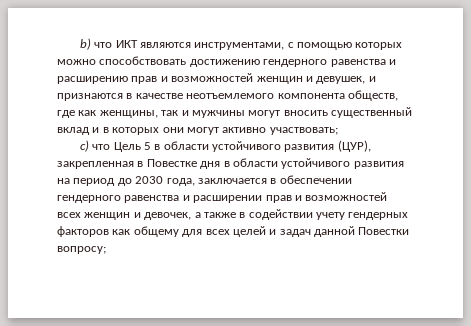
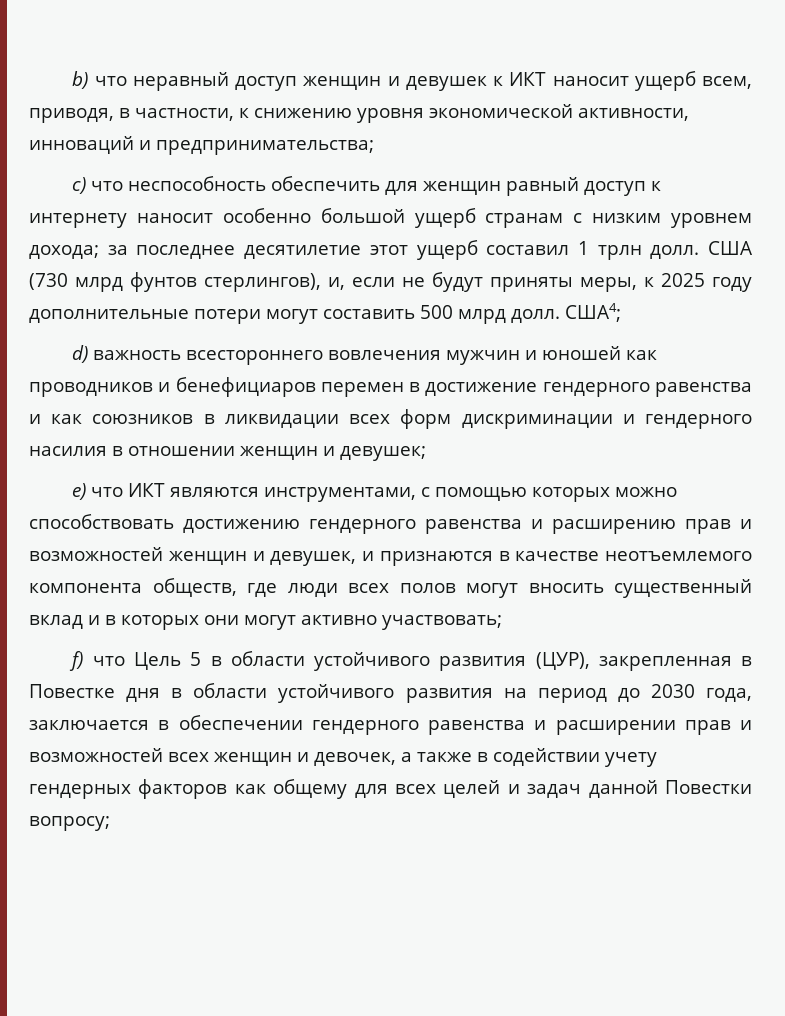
(113, 45) none -> [132,71,752,91] [29,104,689,123] [29,136,374,155] [72,176,662,196] [29,208,752,228] [29,240,754,260] [29,272,752,292] [29,303,621,324] [72,345,658,365] [29,377,752,397] [29,409,752,429] [29,446,426,461] [72,483,124,500] неравный доступ женщин и девушек к ИКТ наносит ущерб всем, приводя, в частности, к снижению уровня экономической активности, инноваций и предпринимательства; // c) что неспособность обеспечить для женщин равный доступ к интернету наносит особенно большой ущерб странам с низким уровнем дохода; за последнее десятилетие этот ущерб составил 1 трлн долл. США (730 млрд фунтов стерлингов), и, если не будут приняты меры, к 2025 году дополнительные потери могут составить 500 млрд долл. США4; // d) важность всестороннего вовлечения мужчин и юношей как проводников и бенефициаров перемен в достижение гендерного равенства и как союзников в ликвидации всех форм дискриминации и гендерного насилия в отношении женщин и девушек; // e) что
[78,110,245,118] как женщины, так и мужчины -> [287,583,456,597] люди всех полов
[79,140,89,152] c) -> [69,651,84,671] f)

